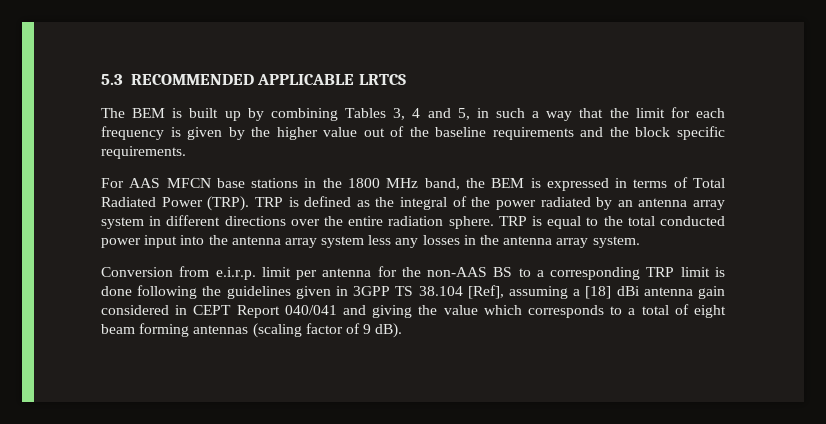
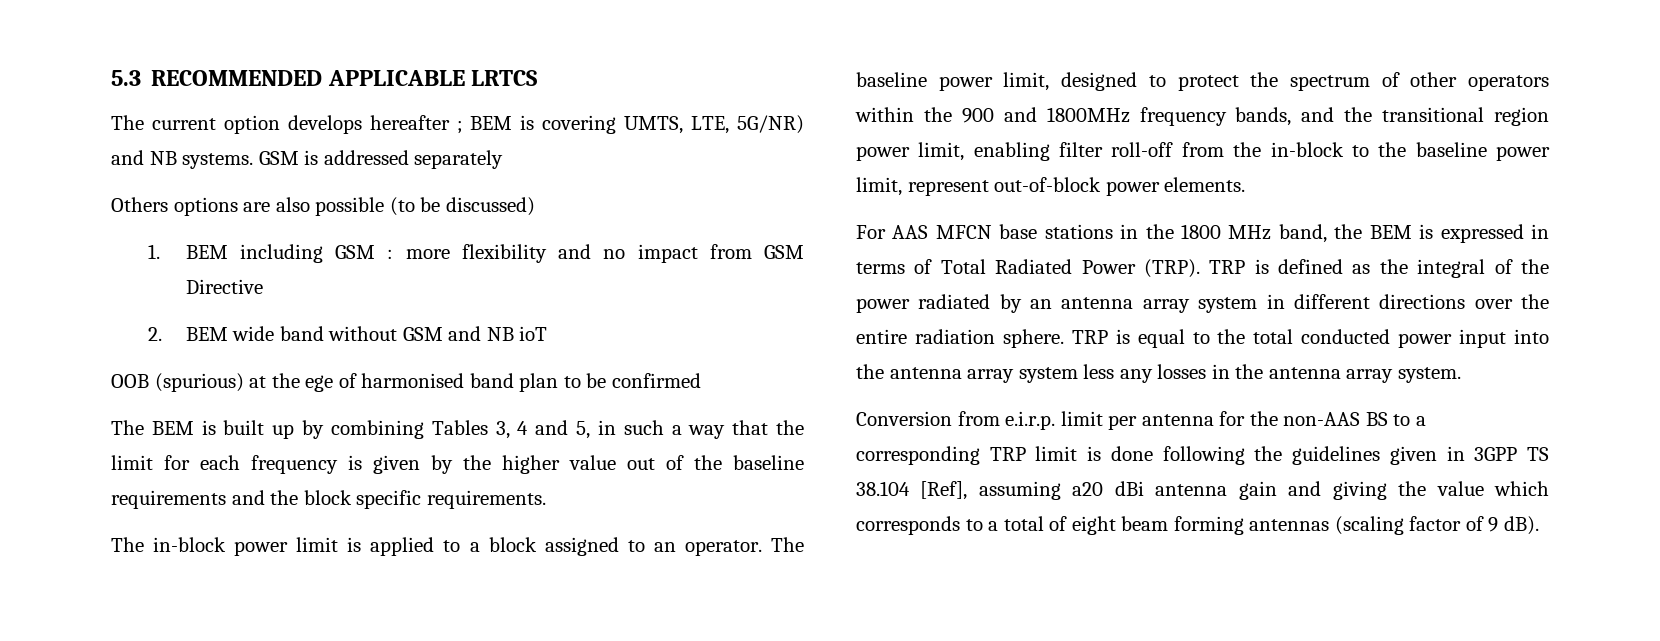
(406, 79) none -> [111,115,804,134] [111,150,504,169] [111,197,535,216] [148,244,804,263] [185,279,263,294] [148,326,548,341] [111,373,701,392] // The current option develops hereafter ; BEM is covering UMTS, LTE, 5G/NR) and NB systems. GSM is addressed separately // Others options are also possible (to be discussed) // 1. BEM including GSM : more flexibility and no impact from GSM Directive // 2. BEM wide band without GSM and NB ioT // OOB (spurious) at the ege of harmonised band plan to be confirmed
(186, 152) none -> [111,537,805,556] [856,72,1549,91] [855,107,1549,126] [856,142,1550,161] [856,177,1246,196] // The in-block power limit is applied to a block assigned to an operator. The baseline power limit, designed to protect the spectrum of other operators within the 900 and 1800MHz frequency bands, and the transitional region power limit, enabling filter roll-off from the in-block to the baseline power limit, represent out-of-block power elements.
[573,286,612,299] a [18] -> [1072,482,1104,496] a20
[101,305,337,318] considered in CEPT Report 040/041 -> (1277, 490) none

